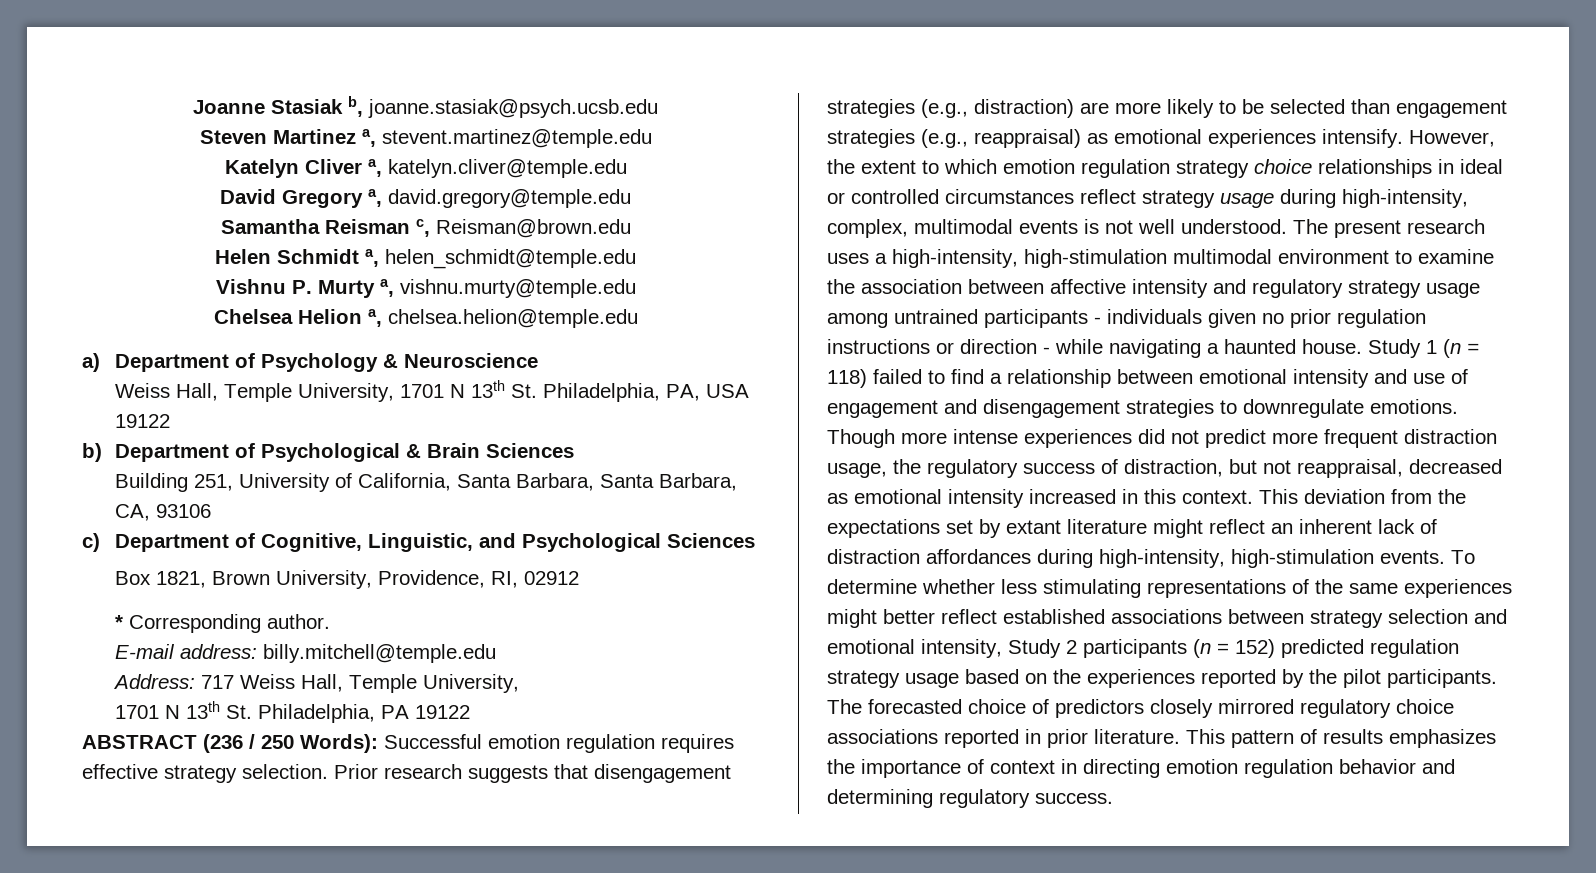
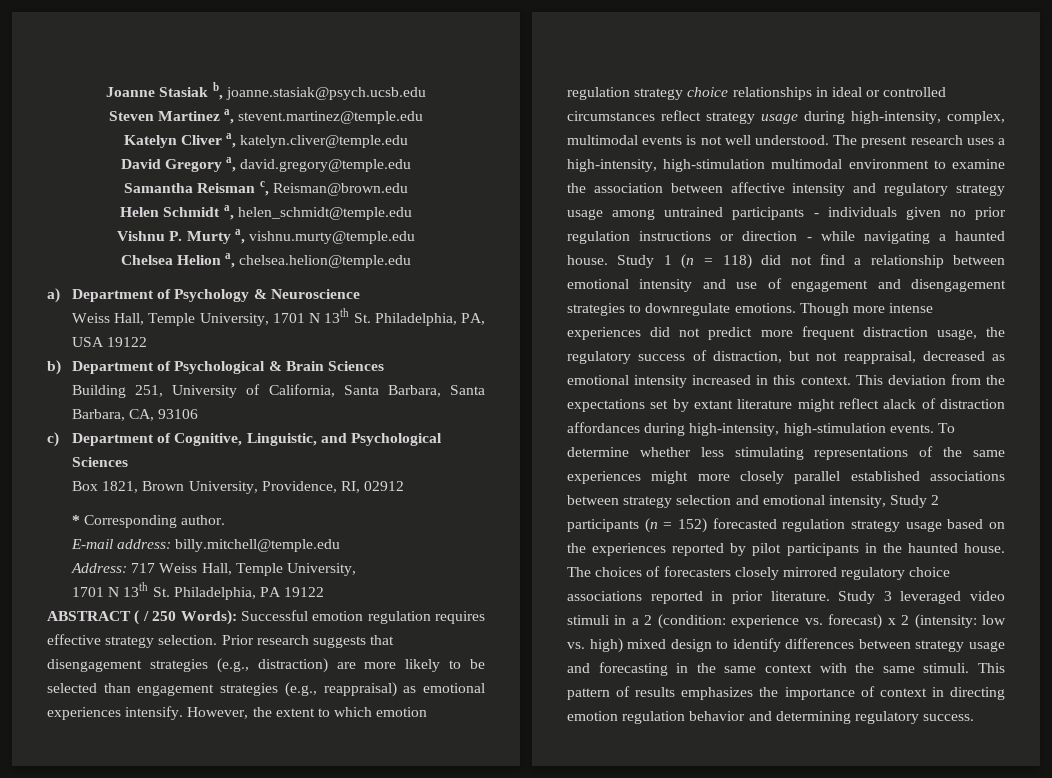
[203,734,243,753] (236 -> [134,610,140,625] (
[873,369,945,384] failed to -> [761,255,812,265] did not
[1271,519,1415,534] an inherent lack -> [883,399,917,409] alack
[883,609,997,624] better reflect -> [697,471,841,484] more closely parallel
[1281,639,1364,658] predicted -> [712,518,777,529] forecasted
[1309,669,1497,688] [827,699,1144,718] the pilot participants. The forecasted choice of predictors -> [752,543,1005,556] [567,566,731,577] pilot participants in the haunted house. The choices of forecasters
(1180, 736) none -> [838,591,1005,604] [567,614,1006,629] [567,638,1005,653] [567,662,970,676] Study 3 leveraged video stimuli in a 2 (condition: experience vs. forecast) x 2 (intensity: low vs. high) mixed design to identify differences between strategy usage and forecasting in the same context with the same stimuli.

